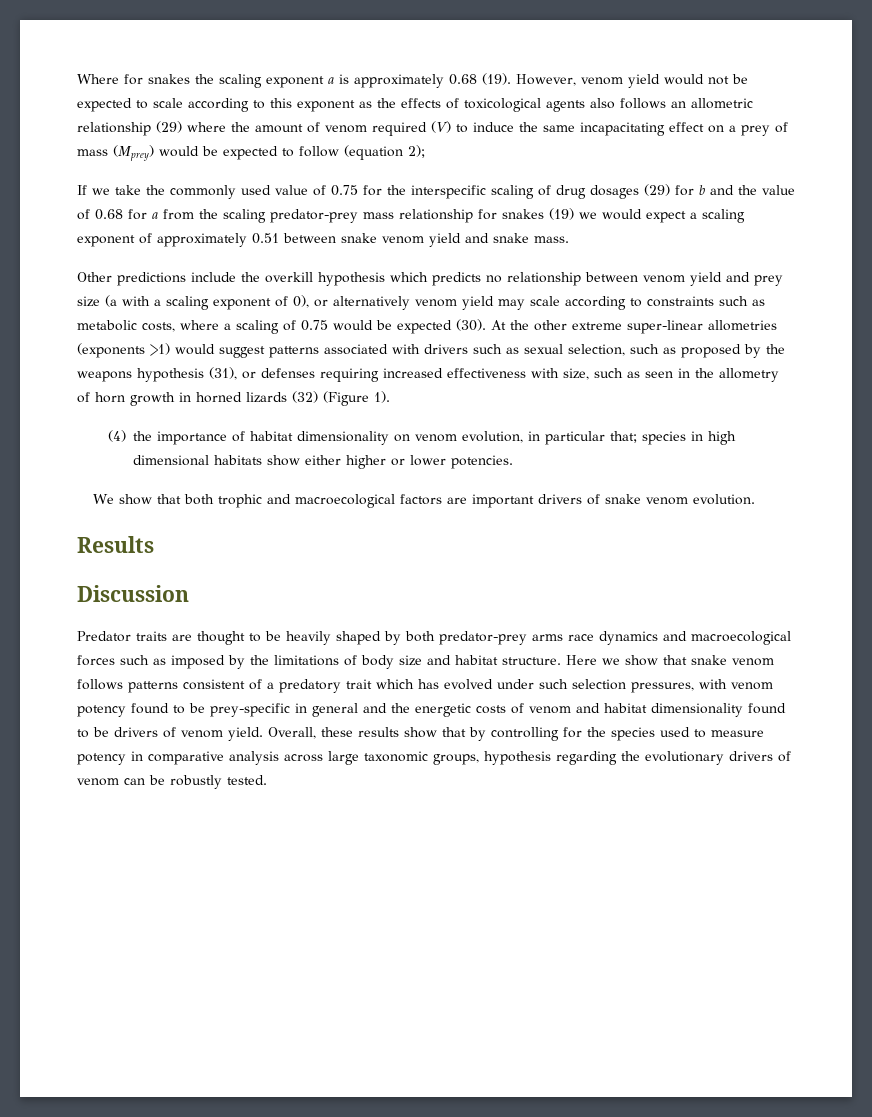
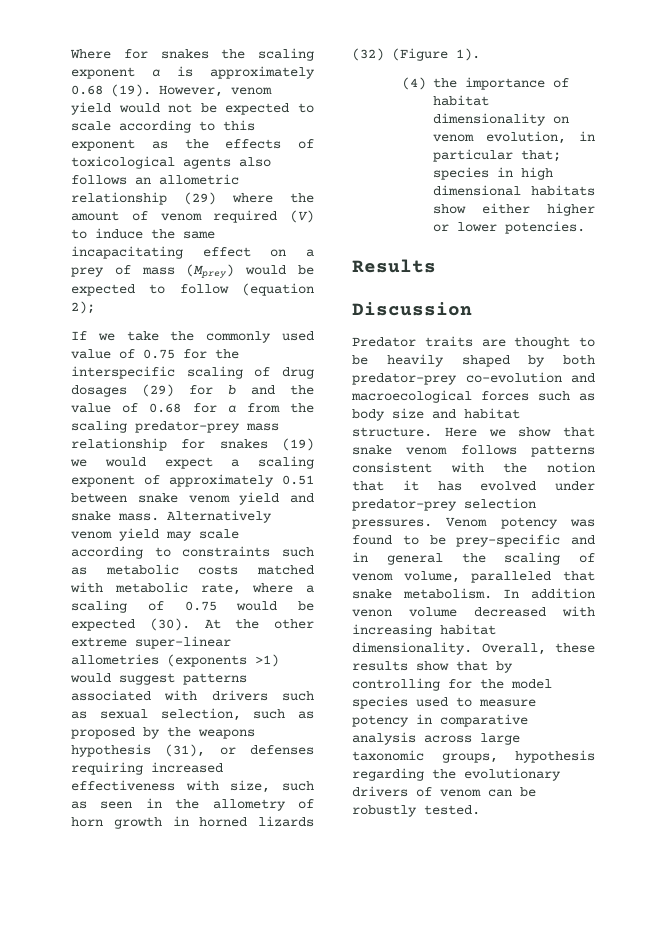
[77,272,783,286] [77,295,410,310] // Other predictions include the overkill hypothesis which predicts no relationship between venom yield and prey size (a with a scaling exponent of 0), or alternatively -> [167,510,272,523] Alternatively
[142,322,175,332] costs, -> [198,565,314,575] [70,582,241,595] costs matched with metabolic rate,
[92,494,755,508] // We show that both trophic and macroecological factors are important drivers of snake venom evolution. -> (585, 227) none
[532,631,658,645] arms race dynamics -> [465,372,562,383] co-evolution
[171,655,357,669] imposed by the limitations of -> (595, 397) none
[249,679,773,693] [77,705,126,717] of a predatory trait which has evolved under such selection pressures, with venom potency -> [450,462,595,473] [352,480,595,491] [352,498,536,511] [352,517,595,529] with the notion that it has evolved under predator-prey selection pressures. Venom potency was
(290, 710) none -> [571,535,595,545] and
[363,703,786,717] [77,727,263,741] and the energetic costs of venom and habitat dimensionality found to be drivers of venom yield. -> [461,552,595,565] [352,571,595,583] [352,588,595,599] [352,606,595,617] [352,624,496,637] [352,642,472,655] the scaling of venom volume, paralleled that snake metabolism. In addition venon volume decreased with increasing habitat dimensionality.
(606, 732) none -> [511,679,552,689] model

